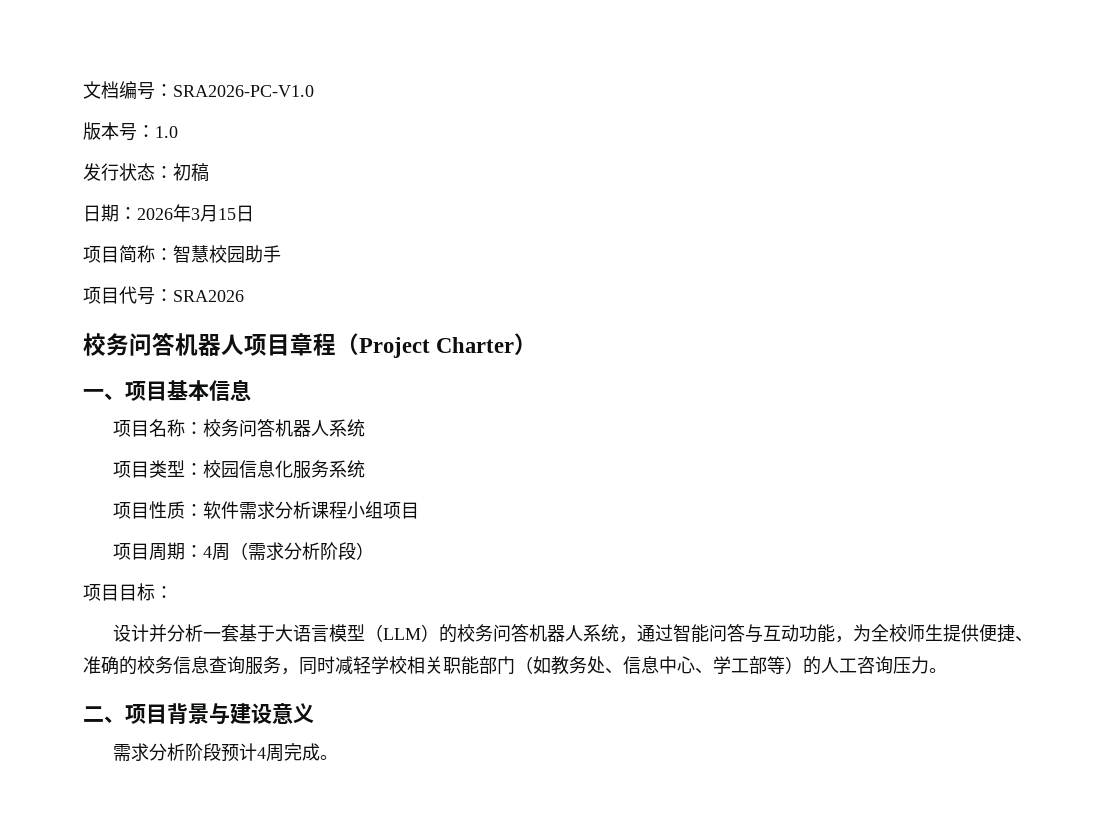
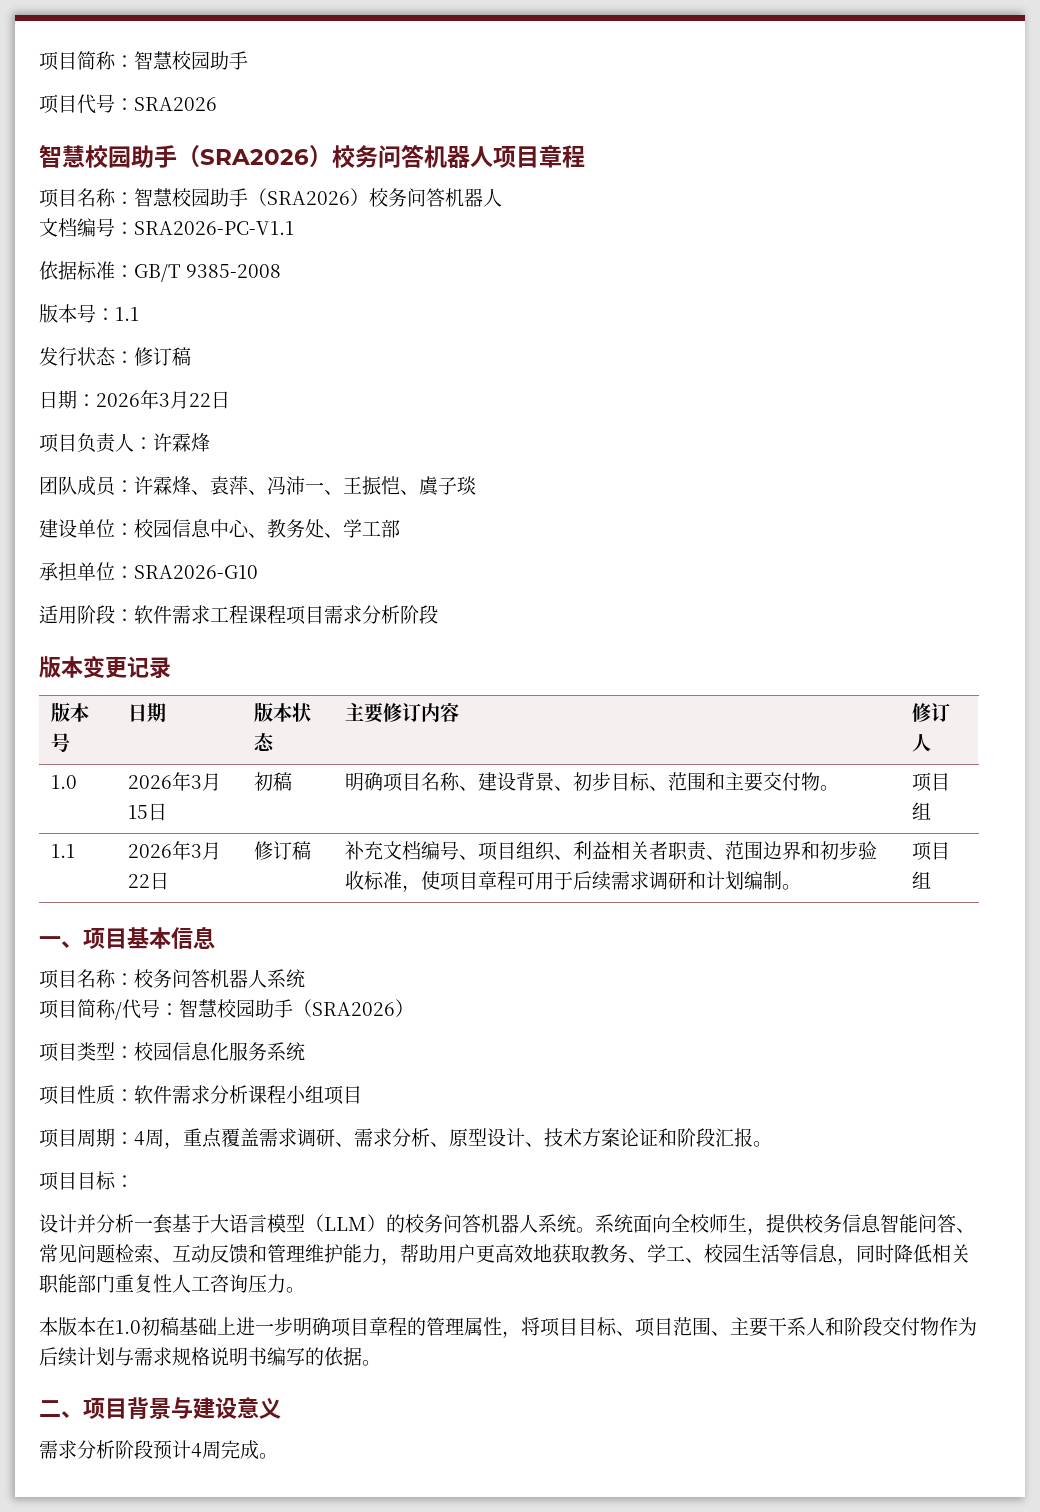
[83,81,314,100] [83,122,178,141] [83,163,209,182] [83,204,254,222] 文档编号：SRA2026-PC-V1.0 // 版本号：1.0 // 发行状态：初稿 // 日期：2026年3月15日 // -> (39, 61) none
(244, 296) none -> [39,145,332,168] 智慧校园助手（SRA2026）
[336,333,538,358] （Project Charter） -> [39,188,502,208] [39,218,294,237] [39,261,282,282] [39,304,139,323] [39,347,191,366] [39,390,230,409] [39,433,210,453] [39,476,476,496] [39,519,400,538] [39,562,258,581] [39,605,438,625] [39,655,171,679] [51,702,90,722] [51,733,71,752] [128,703,167,722] [254,702,313,722] [254,733,276,751] [345,703,460,723] [912,703,951,722] [912,734,932,752] [51,775,78,789] [128,772,222,791] [128,803,168,821] [254,772,293,791] [345,772,840,792] [912,772,951,792] [912,802,932,820] [51,844,76,858] [128,841,222,860] [128,872,170,890] [254,841,312,860] [345,841,878,861] [345,871,802,892] [912,841,951,861] [912,871,932,889] // 项目名称：智慧校园助手（SRA2026）校务问答机器人 // 文档编号：SRA2026-PC-V1.1 // 依据标准：GB/T 9385-2008 // 版本号：1.1 // 发行状态：修订稿 // 日期：2026年3月22日 // 项目负责人：许霖烽 // 团队成员：许霖烽、袁萍、冯沛一、王振恺、虞子琰 // 建设单位：校园信息中心、教务处、学工部 // 承担单位：SRA2026-G10 // 适用阶段：软件需求工程课程项目需求分析阶段 // 版本变更记录 // 版本号 | 日期 | 版本状态 | 主要修订内容 | 修订人 // 1.0 | 2026年3月15日 | 初稿 | 明确项目名称、建设背景、初步目标、范围和主要交付物。 | 项目组 // 1.1 | 2026年3月22日 | 修订稿 | 补充文档编号、项目组织、利益相关者职责、范围边界和初步验收标准，使项目章程可用于后续需求调研和计划编制。 | 项目组
(366, 428) none -> [39,999,414,1020] // 项目简称/代号：智慧校园助手（SRA2026）
[230,542,375,560] （需求分析阶段） -> [164,1128,772,1149] ，重点覆盖需求调研、需求分析、原型设计、技术方案论证和阶段汇报。
[619,624,1034,643] [83,656,929,675] ，通过智能问答与互动功能，为全校师生提供便捷、准确的校务信息查询服务，同时减轻学校相关职能部门（如教务处、信息中心、学工部等）的人工咨询压力 -> [576,1214,975,1235] [39,1244,970,1265] [39,1274,305,1294] [39,1317,977,1338] [39,1347,362,1367] 。系统面向全校师生，提供校务信息智能问答、常见问题检索、互动反馈和管理维护能力，帮助用户更高效地获取教务、学工、校园生活等信息，同时降低相关职能部门重复性人工咨询压力。 // 本版本在1.0初稿基础上进一步明确项目章程的管理属性，将项目目标、项目范围、主要干系人和阶段交付物作为后续计划与需求规格说明书编写的依据

